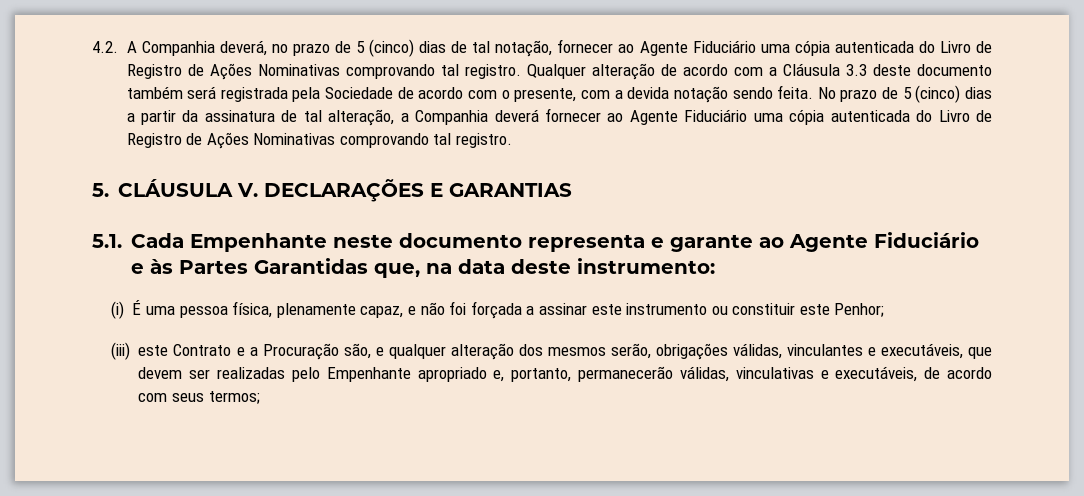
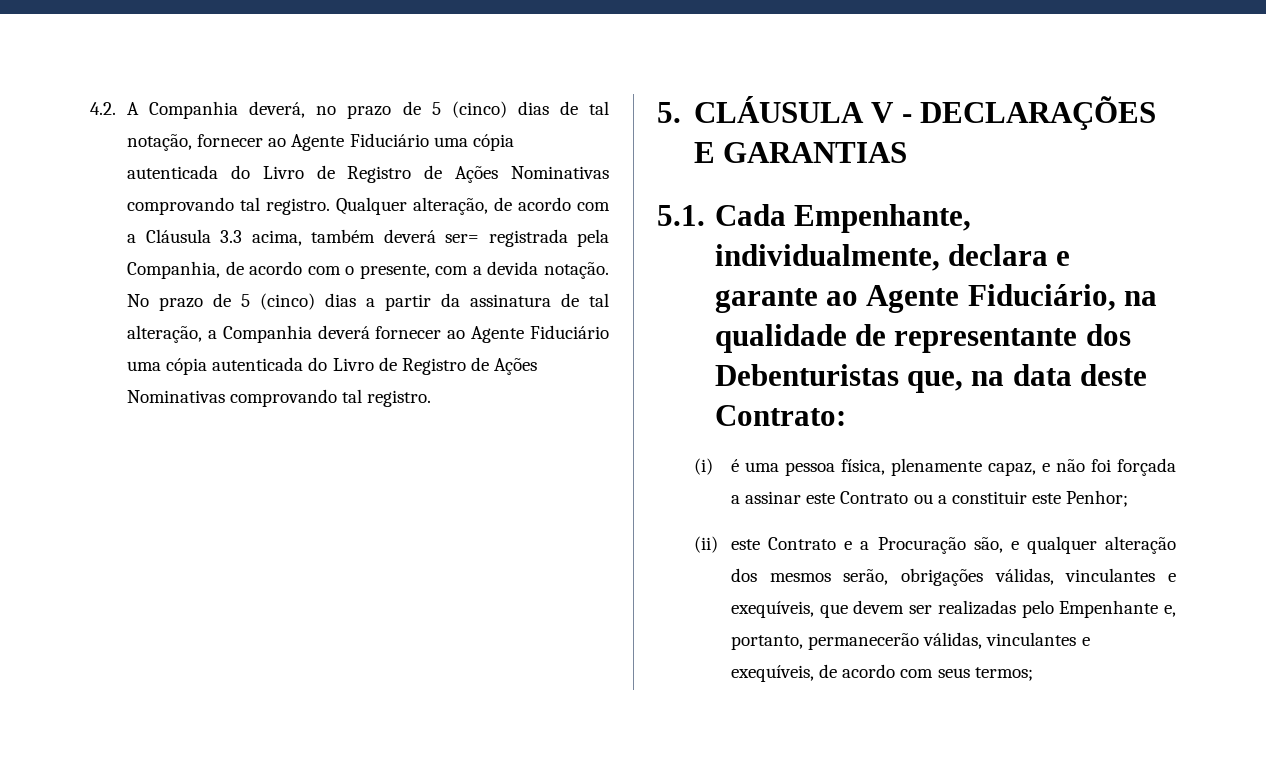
[591,63,655,80] alteração -> [412,197,488,215] alteração,
[872,64,992,76] [126,86,217,99] deste documento também será -> [251,229,479,246] acima, também deverá ser=
[325,87,394,99] Sociedade -> [126,261,220,279] Companhia,
[673,85,814,103] notação sendo feita. -> [544,262,610,279] notação.
[236,183,258,197] V. -> [871,102,912,123] V -
[189,232,979,252] [130,258,368,274] Empenhante neste documento representa e garante ao Agente Fiduciário e às Partes Garantidas -> [793,204,971,233] [714,244,1071,271] [714,284,1157,313] [714,324,1131,353] [714,364,899,386] Empenhante, individualmente, declara e garante ao Agente Fiduciário, na qualidade de representante dos Debenturistas
[576,258,715,274] instrumento: -> [714,405,846,426] Contrato:
[132,300,142,315] É -> [730,459,739,472] é
[626,303,728,315] instrumento ou -> [840,491,947,504] Contrato ou a
[110,342,130,360] (iii) -> [693,536,718,553] (ii)
[880,343,963,359] executáveis, -> [730,601,814,618] exequíveis,
[417,367,487,382] apropriado -> (1159, 609) none
[735,366,918,382] vinculativas e executáveis, -> [986,632,1090,646] [730,665,814,682] vinculantes e exequíveis,

